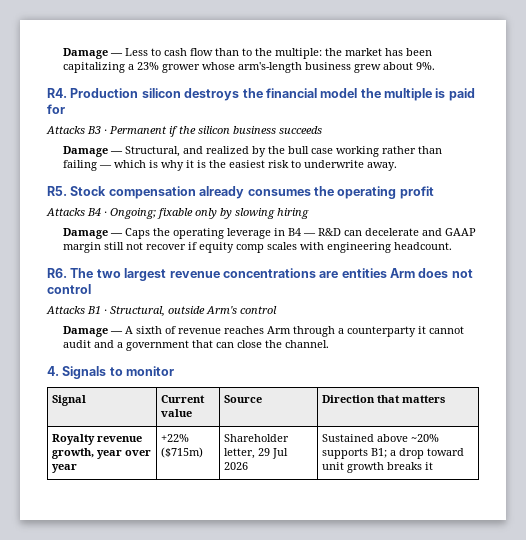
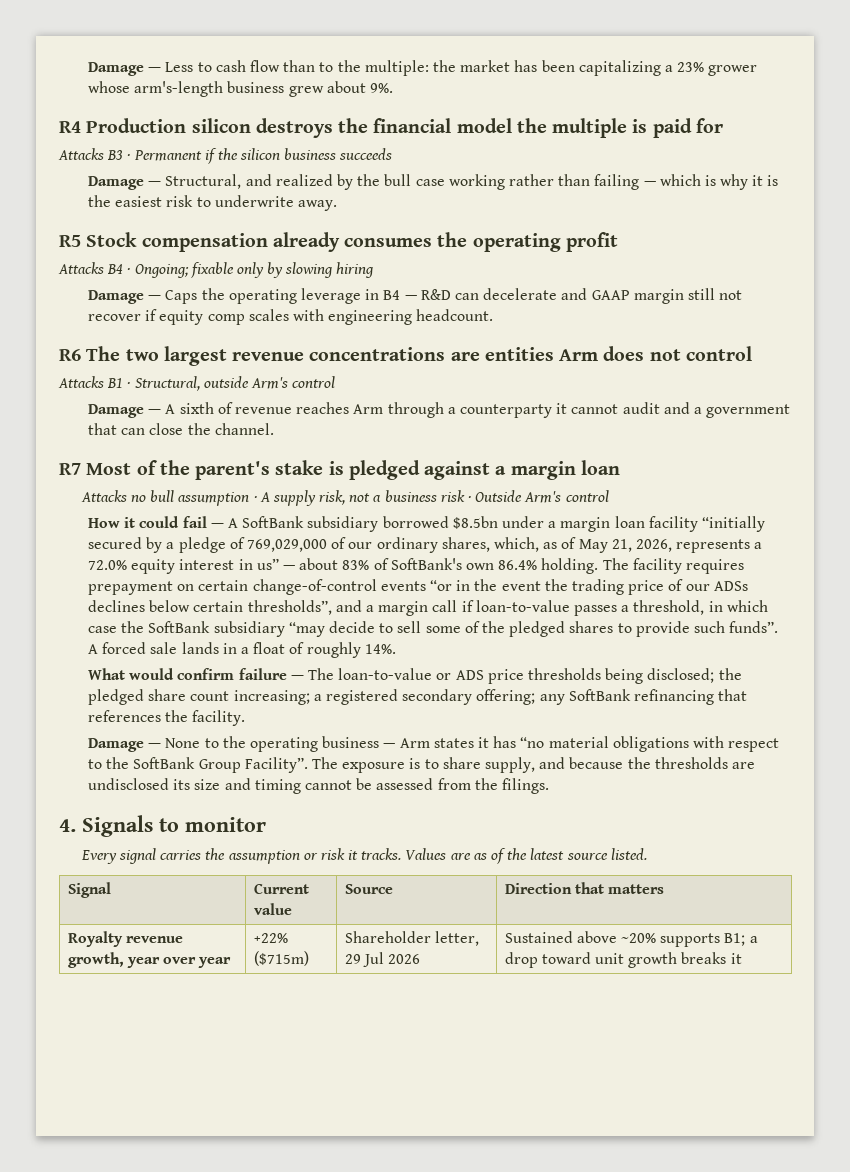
[47,88,67,98] R4. -> [59,121,81,133] R4
[47,186,67,196] R5. -> [59,235,81,247] R5
[47,268,67,278] R6. -> [59,349,81,361] R6
[47,366,175,379] 4. Signals to monitor -> [59,460,620,480] [80,490,609,506] [88,516,765,532] [88,537,763,553] [88,558,744,574] [88,579,748,595] [88,600,768,616] [88,621,779,637] [88,642,396,658] [88,668,742,684] [88,689,748,705] [88,710,246,726] [88,736,780,752] [88,757,755,773] [88,778,549,794] [59,815,266,837] [80,848,647,864] R7 Most of the parent's stake is pledged against a margin loan // Attacks no bull assumption · A supply risk, not a business risk · Outside Arm's control // How it could fail — A SoftBank subsidiary borrowed $8.5bn under a margin loan facility “initially secured by a pledge of 769,029,000 of our ordinary shares, which, as of May 21, 2026, represents a 72.0% equity interest in us” — about 83% of SoftBank's own 86.4% holding. The facility requires prepayment on certain change-of-control events “or in the event the trading price of our ADSs declines below certain thresholds”, and a margin call if loan-to-value passes a threshold, in which case the SoftBank subsidiary “may decide to sell some of the pledged shares to provide such funds”. A forced sale lands in a float of roughly 14%. // What would confirm failure — The loan-to-value or ADS price thresholds being disclosed; the pledged share count increasing; a registered secondary offering; any SoftBank refinancing that references the facility. // Damage — None to the operating business — Arm states it has “no material obligations with respect to the SoftBank Group Facility”. The exposure is to share supply, and because the thresholds are undisclosed its size and timing cannot be assessed from the filings. // 4. Signals to monitor // Every signal carries the assumption or risk it tracks. Values are as of the latest source listed.

